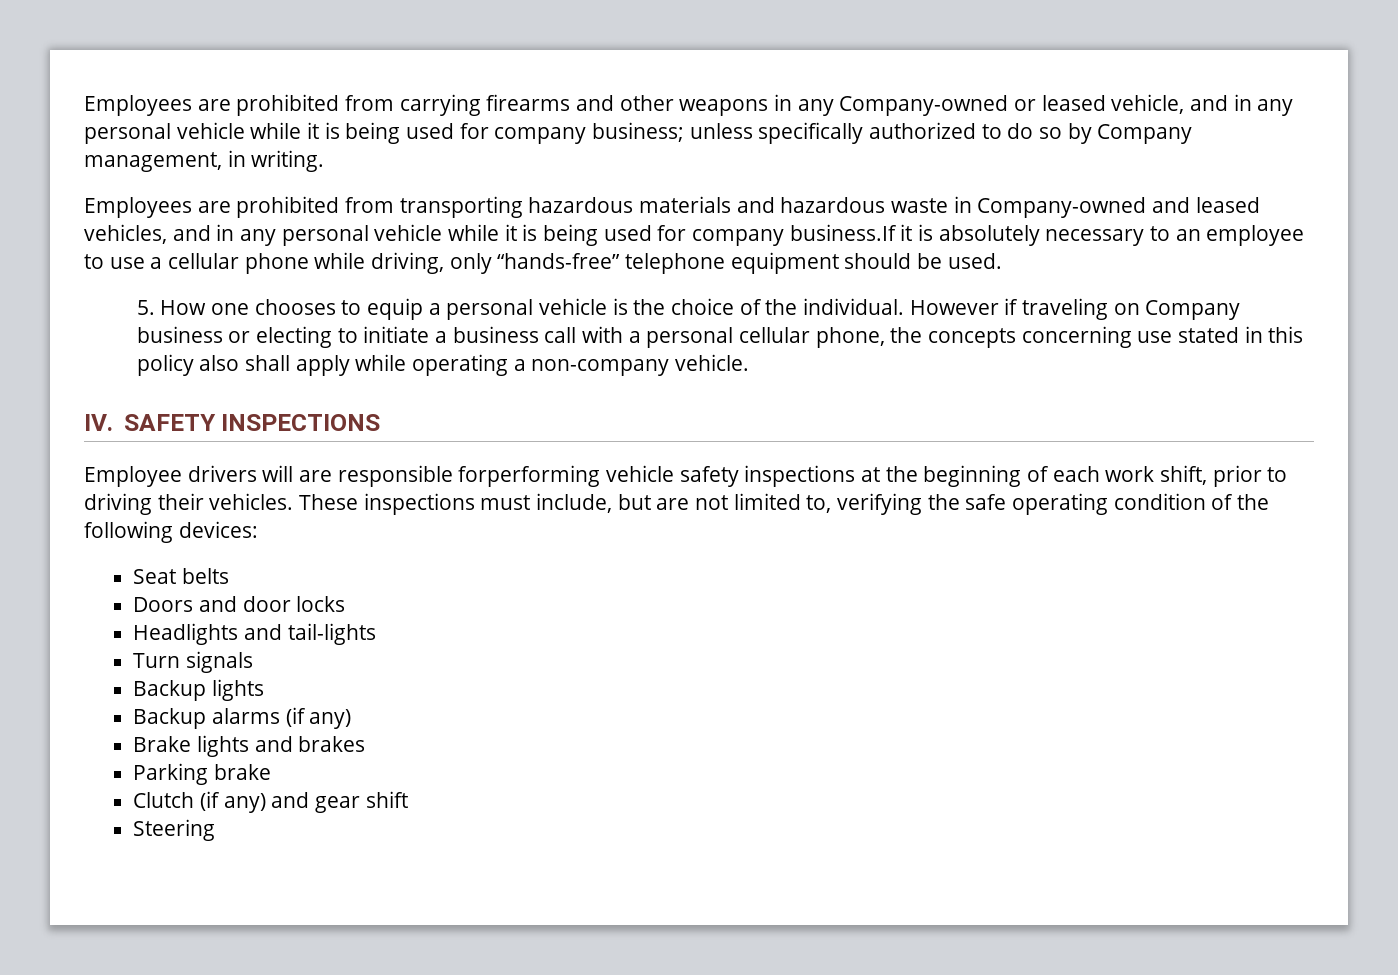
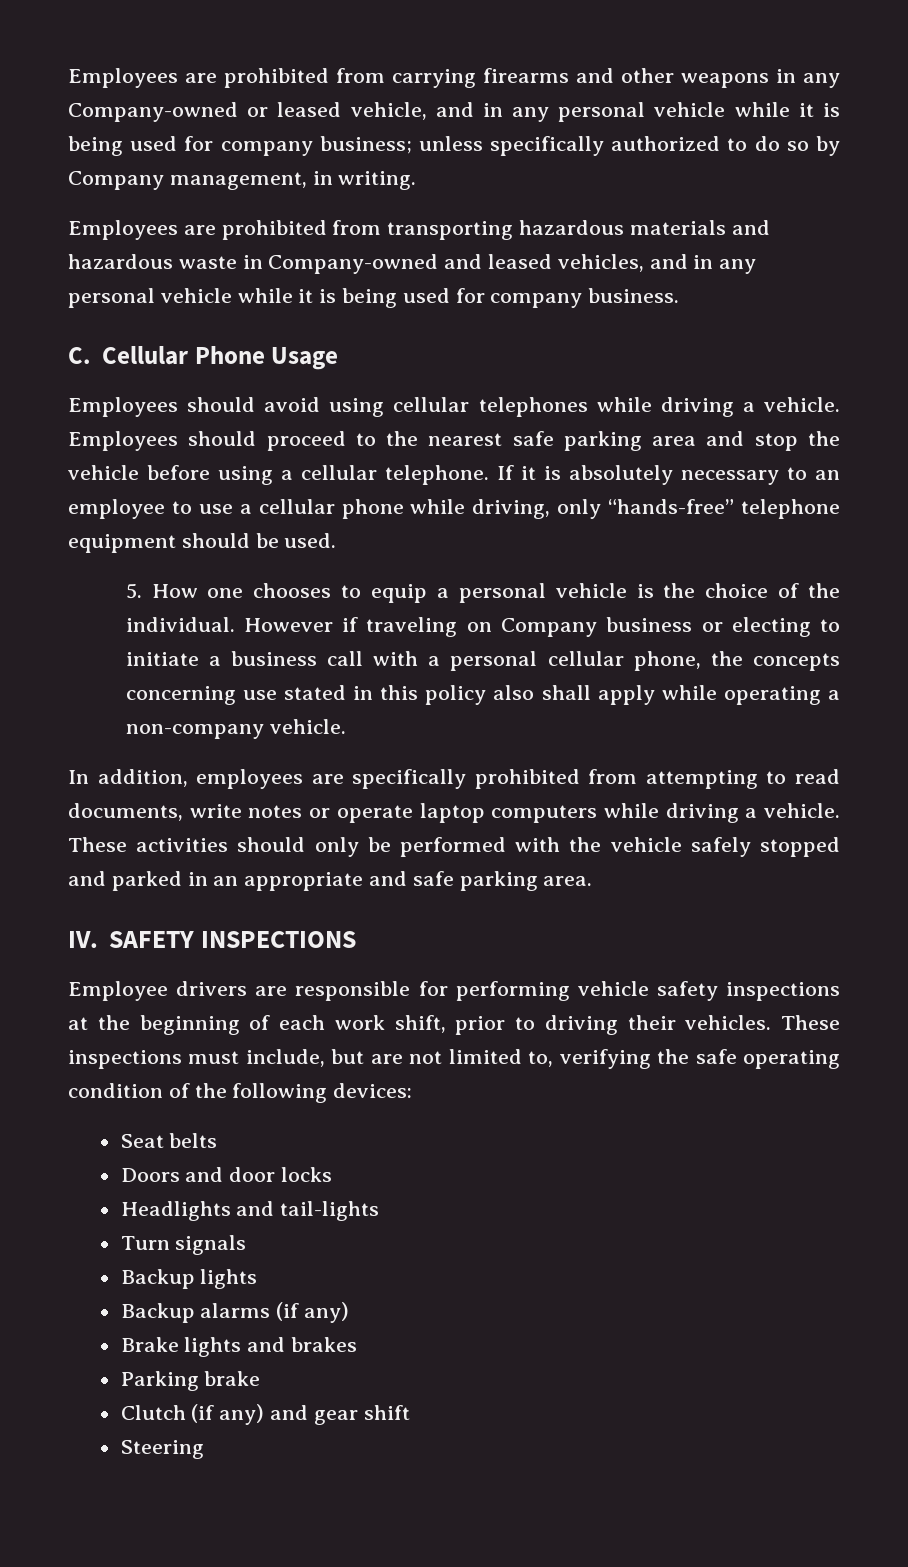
[789,224,897,241] business.If -> [588,288,680,303] [68,346,339,370] [68,397,840,417] [68,431,840,451] [68,465,514,485] business. // C. Cellular Phone Usage // Employees should avoid using cellular telephones while driving a vehicle. Employees should proceed to the nearest safe parking area and stop the vehicle before using a cellular telephone. If
(749, 362) none -> [68,769,840,789] [68,803,841,823] [68,837,840,857] [68,871,593,891] // In addition, employees are specifically prohibited from attempting to read documents, write notes or operate laptop computers while driving a vehicle. These activities should only be performed with the vehicle safely stopped and parked in an appropriate and safe parking area.
[262,465,294,482] will -> (248, 988) none
[458,465,601,487] forperforming -> [418,981,570,1001] for performing

